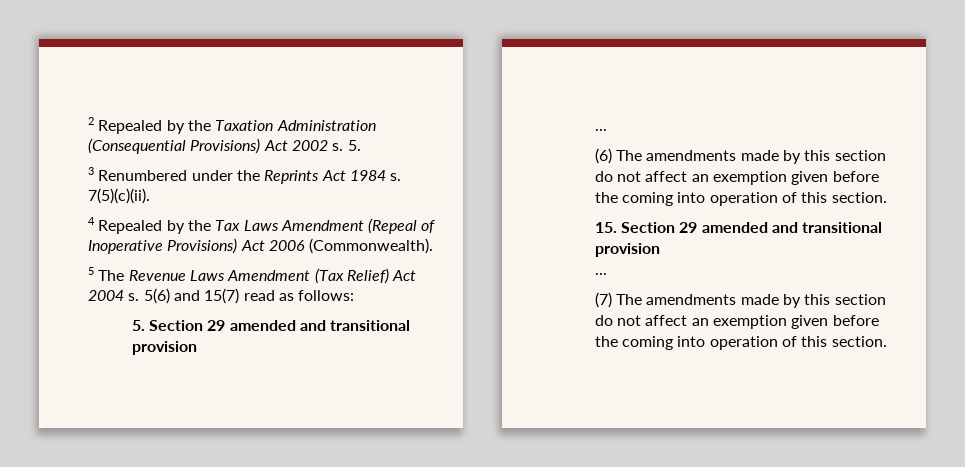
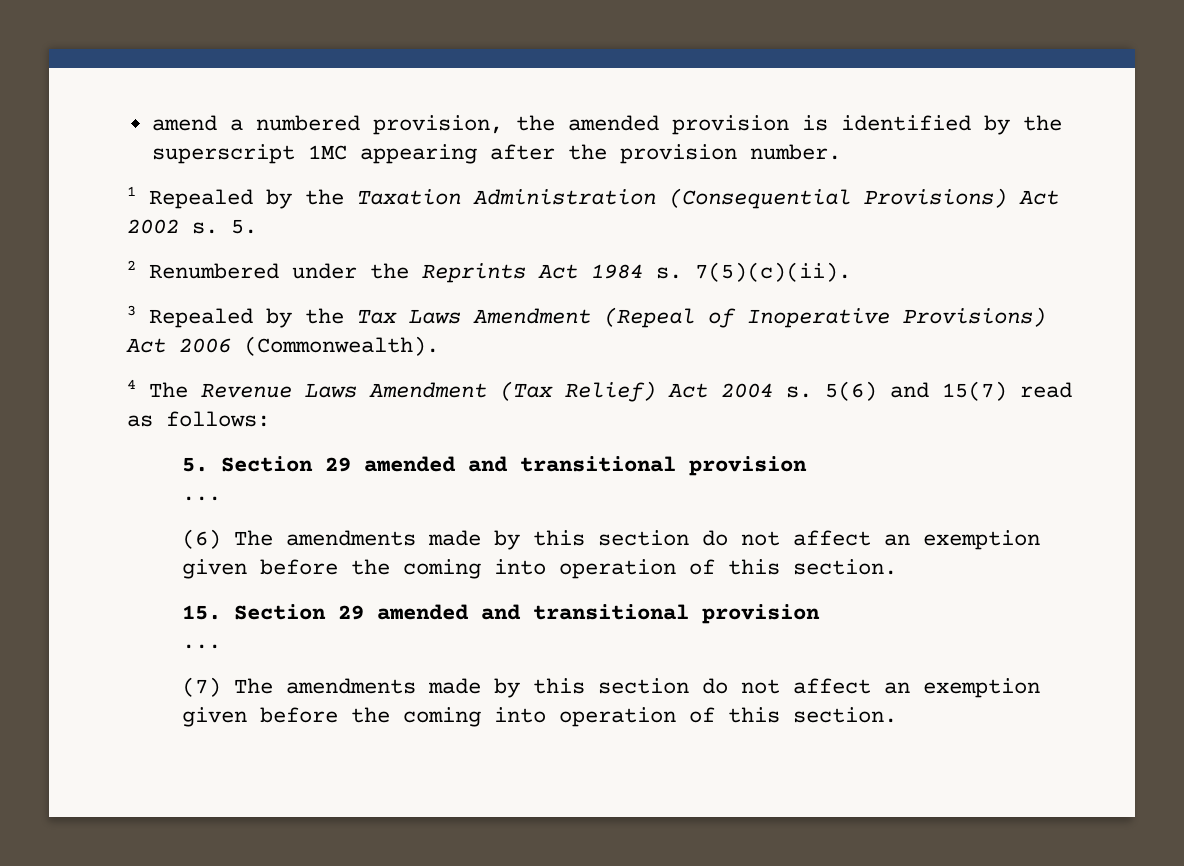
[87,117,94,125] 2 -> [152,115,1063,135] [152,144,842,164] [127,186,137,196] amend a numbered provision, the amended provision is identified by the superscript 1MC appearing after the provision number. // 1
[87,167,94,175] 3 -> [127,260,137,270] 2
[87,217,95,225] 4 -> [127,305,137,316] 3
[87,267,94,275] 5 -> [127,379,137,389] 4

